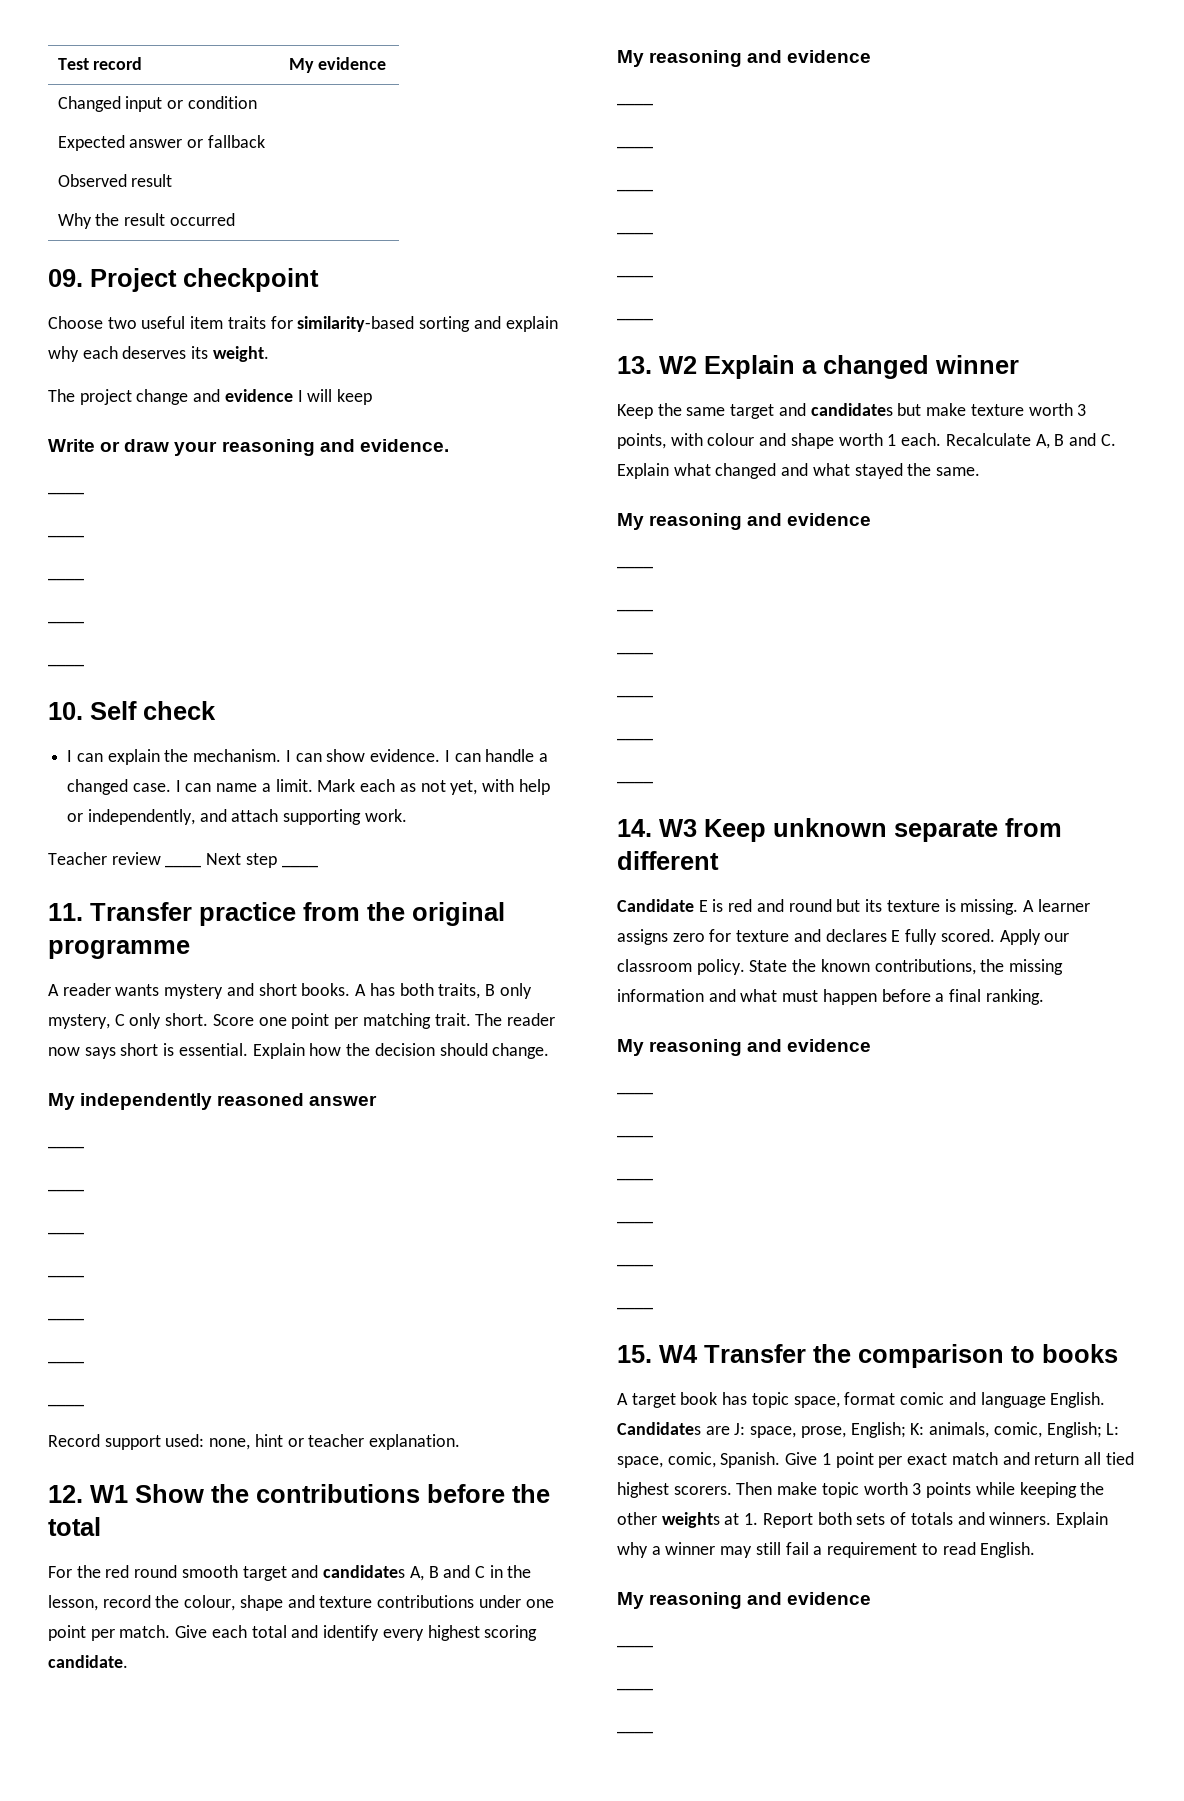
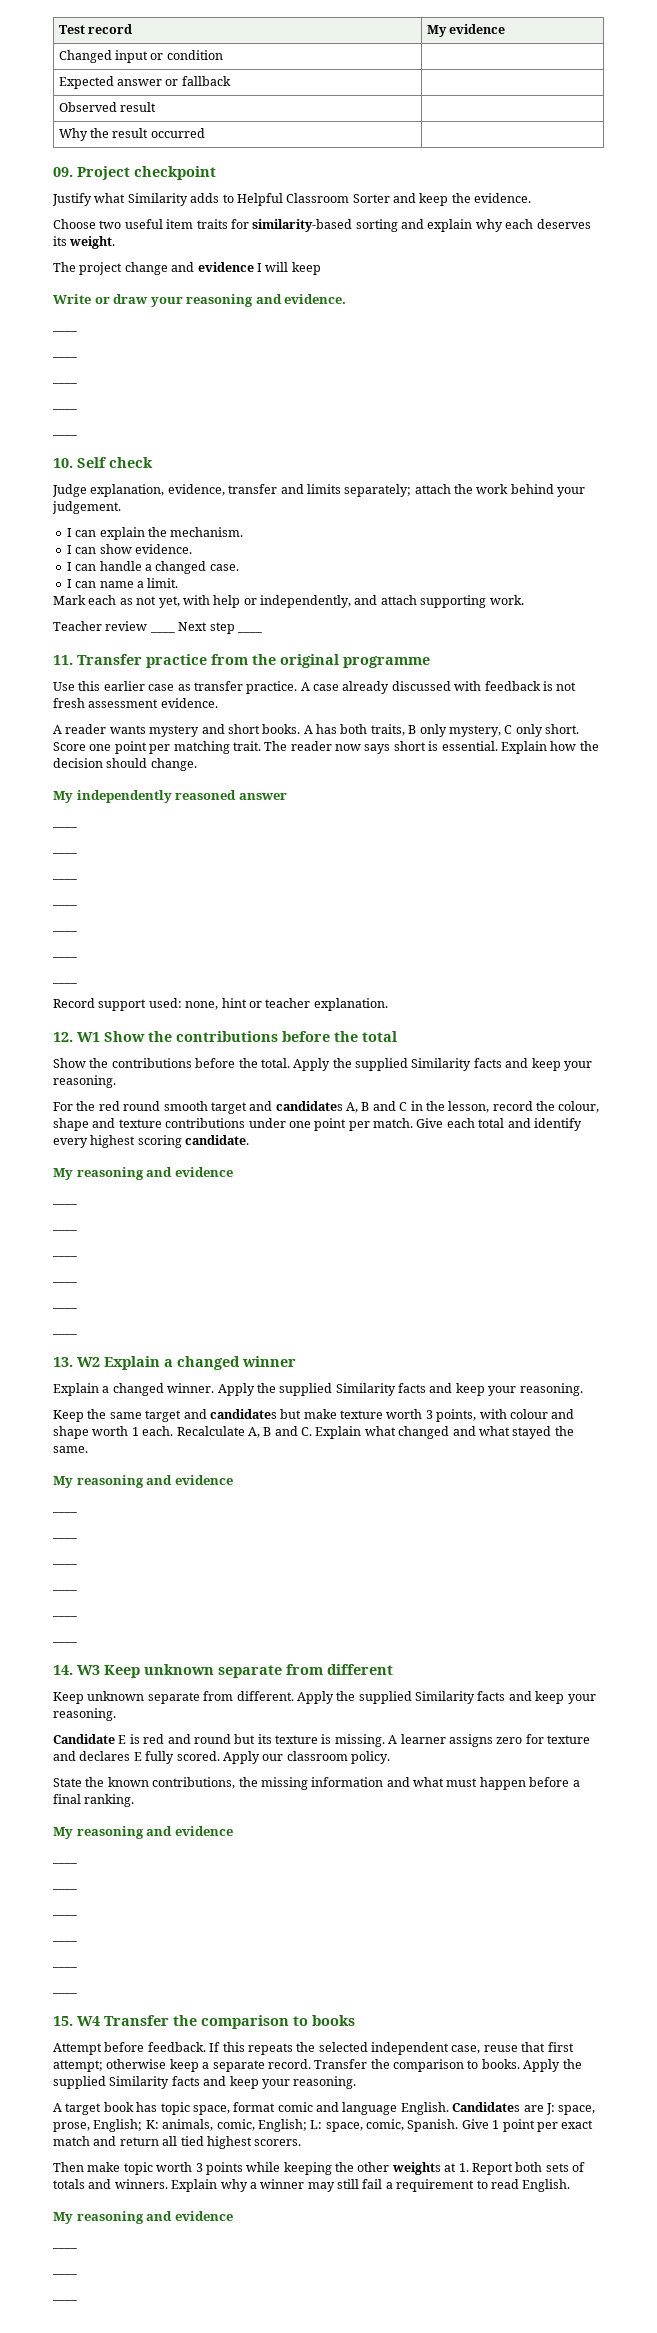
(319, 280) none -> [52,193,532,206] // Justify what Similarity adds to Helpful Classroom Sorter and keep the evidence.
(216, 710) none -> [52,484,586,497] [52,501,121,514] // Judge explanation, evidence, transfer and limits separately; attach the work behind your judgement.
(282, 755) none -> (244, 532) //
(441, 755) none -> (192, 549) //
(171, 787) none -> (239, 567) //
(313, 785) none -> (179, 583) //
(190, 949) none -> [53,681,577,694] [53,698,218,708] // Use this earlier case as transfer practice. A case already discussed with feedback is not fresh assessment evidence.
(101, 1526) none -> [53,1058,592,1071] [53,1075,116,1088] // Show the contributions before the total. Apply the supplied Similarity facts and keep your reasoning.
(1019, 364) none -> [53,1383,583,1396] // Explain a changed winner. Apply the supplied Similarity facts and keep your reasoning.
(719, 860) none -> [53,1691,596,1704] [53,1708,116,1721] // Keep unknown separate from different. Apply the supplied Similarity facts and keep your reasoning.
(745, 967) none -> (390, 1757) //
(1118, 1353) none -> [53,2042,574,2055] [53,2059,582,2072] [53,2076,357,2089] // Attempt before feedback. If this repeats the selected independent case, reuse that first attempt; otherwise keep a separate record. Transfer the comparison to books. Apply the supplied Similarity facts and keep your reasoning.
(732, 1490) none -> (302, 2142) //

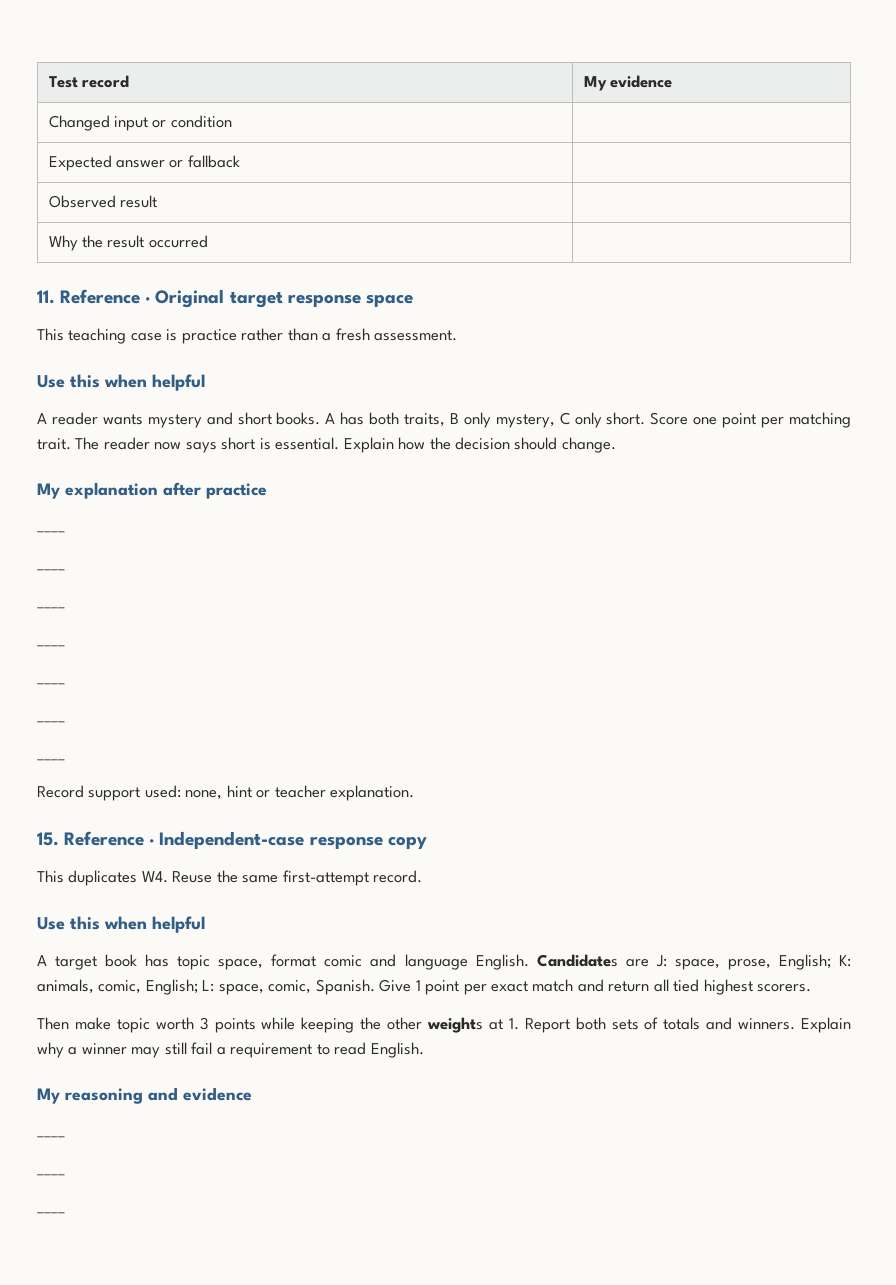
[53,166,216,180] [52,193,532,206] [53,219,591,232] [53,236,116,249] [53,262,321,275] [53,294,347,307] [52,330,77,332] [52,356,77,358] [52,382,77,384] [52,408,77,410] [52,434,77,436] [53,457,153,468] [52,484,586,497] [52,501,121,514] [66,527,244,540] [66,544,192,554] [66,561,239,574] [66,578,179,588] [53,595,524,608] [53,621,148,631] [149,631,175,633] [178,622,262,634] [53,654,430,668] [53,681,577,694] [53,698,218,708] 09. Project checkpoint // Justify what Similarity adds to Helpful Classroom Sorter and keep the evidence. // Choose two useful item traits for similarity-based sorting and explain why each deserves its weight. // The project change and evidence I will keep // Write or draw your reasoning and evidence. // ____ // ____ // ____ // ____ // ____ // 10. Self check // Judge explanation, evidence, transfer and limits separately; attach the work behind your judgement. // I can explain the mechanism. // I can show evidence. // I can handle a changed case. // I can name a limit. // Mark each as not yet, with help or independently, and attach supporting work. // Teacher review ____ Next step ____ // 11. Transfer practice from the original programme // Use this earlier case as transfer practice. A case already discussed with feedback is not fresh assessment evidence. -> [37,289,413,308] [37,328,458,344] [37,374,205,391] 11. Reference · Original target response space // This teaching case is practice rather than a fresh assessment. // Use this when helpful
[76,790,287,803] independently reasoned answer -> [65,482,267,499] explanation after practice
[53,1031,397,1042] [53,1058,592,1071] [53,1075,116,1088] [53,1101,600,1114] [53,1118,582,1131] [53,1135,250,1148] [53,1167,233,1180] [52,1203,77,1205] [52,1229,77,1231] [52,1255,77,1257] [52,1281,77,1283] [52,1307,77,1309] [52,1333,77,1335] [53,1356,296,1370] [53,1383,583,1396] [53,1409,575,1422] [53,1426,574,1439] [53,1446,88,1453] [53,1475,233,1488] [52,1511,77,1513] [52,1537,77,1539] [52,1563,77,1565] [52,1589,77,1591] [52,1615,77,1617] [52,1641,77,1643] [53,1664,393,1678] [53,1691,596,1704] [53,1708,116,1721] [53,1734,590,1747] [53,1751,390,1764] [53,1777,580,1790] [53,1794,135,1807] [53,1826,233,1839] [52,1862,77,1864] [52,1888,77,1890] [52,1914,77,1916] [52,1940,77,1942] [52,1966,77,1968] [52,1992,77,1994] [53,2015,355,2029] [53,2042,574,2055] [53,2059,582,2072] [53,2076,357,2089] 12. W1 Show the contributions before the total // Show the contributions before the total. Apply the supplied Similarity facts and keep your reasoning. // For the red round smooth target and candidates A, B and C in the lesson, record the colour, shape and texture contributions under one point per match. Give each total and identify every highest scoring candidate. // My reasoning and evidence // ____ // ____ // ____ // ____ // ____ // ____ // 13. W2 Explain a changed winner // Explain a changed winner. Apply the supplied Similarity facts and keep your reasoning. // Keep the same target and candidates but make texture worth 3 points, with colour and shape worth 1 each. Recalculate A, B and C. Explain what changed and what stayed the same. // My reasoning and evidence // ____ // ____ // ____ // ____ // ____ // ____ // 14. W3 Keep unknown separate from different // Keep unknown separate from different. Apply the supplied Similarity facts and keep your reasoning. // Candidate E is red and round but its texture is missing. A learner assigns zero for texture and declares E fully scored. Apply our classroom policy. // State the known contributions, the missing information and what must happen before a final ranking. // My reasoning and evidence // ____ // ____ // ____ // ____ // ____ // ____ // 15. W4 Transfer the comparison to books // Attempt before feedback. If this repeats the selected independent case, reuse that first attempt; otherwise keep a separate record. Transfer the comparison to books. Apply the supplied Similarity facts and keep your reasoning. -> [37,831,427,849] [37,870,423,886] [37,916,205,933] 15. Reference · Independent-case response copy // This duplicates W4. Reuse the same first-attempt record. // Use this when helpful

